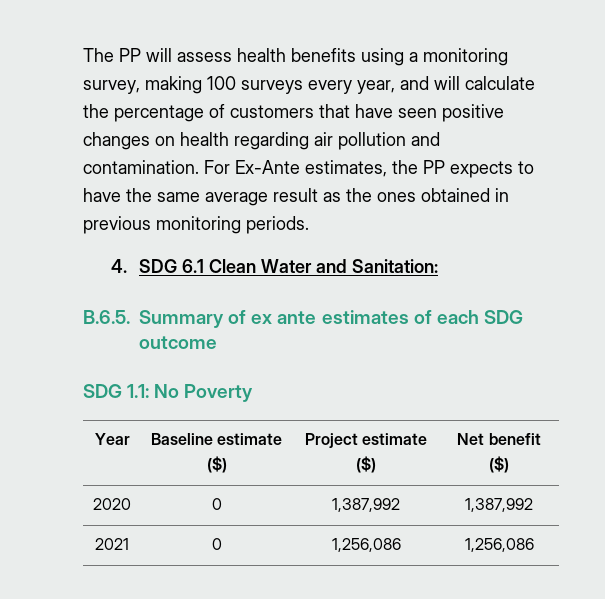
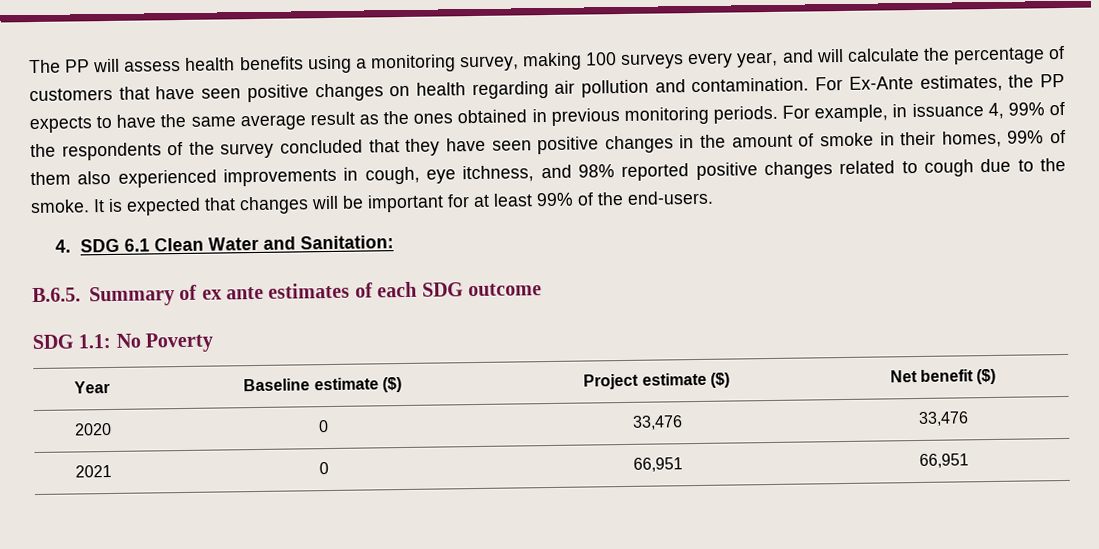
(309, 225) none -> [782,101,1065,123] [30,129,1066,161] [30,157,1067,188] [30,190,714,216] For example, in issuance 4, 99% of the respondents of the survey concluded that they have seen positive changes in the amount of smoke in their homes, 99% of them also experienced improvements in cough, eye itchness, and 98% reported positive changes related to cough due to the smoke. It is expected that changes will be important for at least 99% of the end-users.
[332,498,400,512] [465,498,533,512] 1,387,992 | 1,387,992 -> [631,415,683,430] [918,411,969,426] 33,476 | 33,476
[331,538,401,552] [464,538,534,552] 1,256,086 | 1,256,086 -> [632,457,683,472] [919,453,969,468] 66,951 | 66,951

